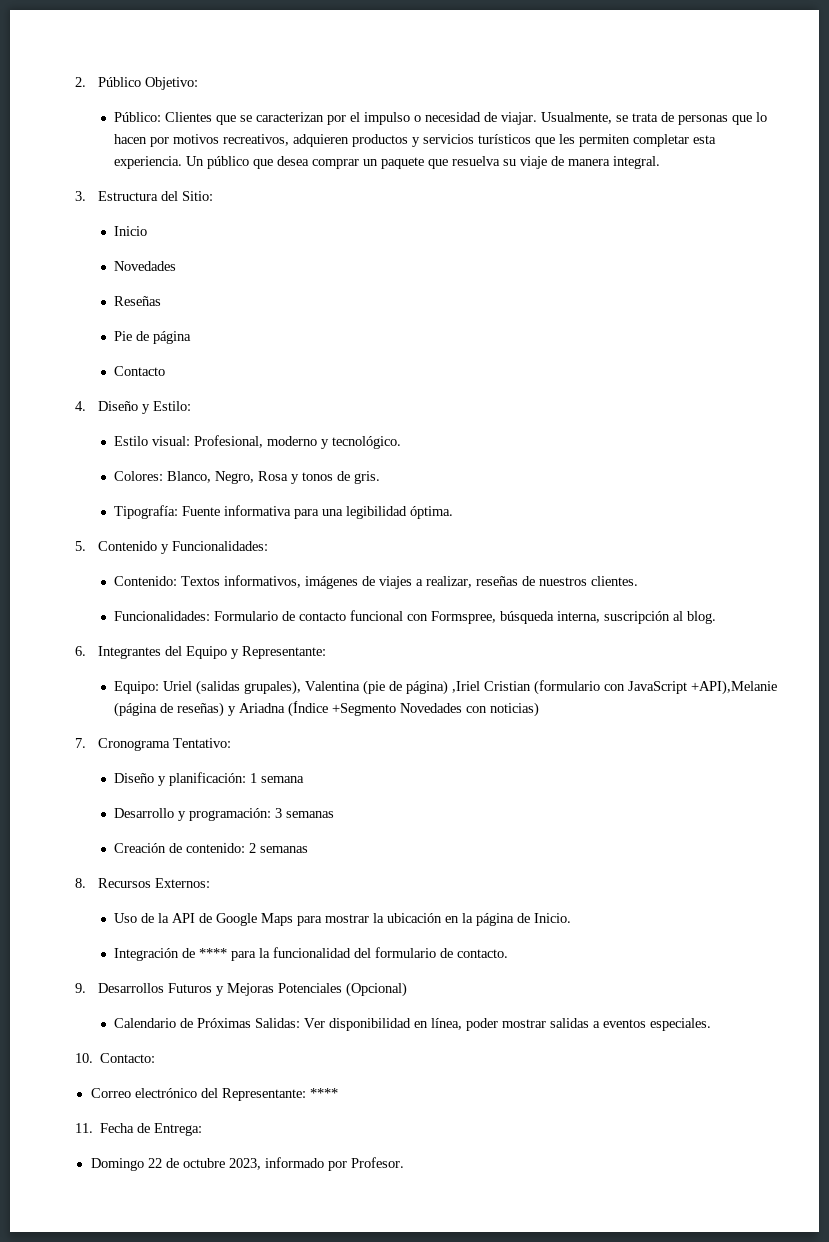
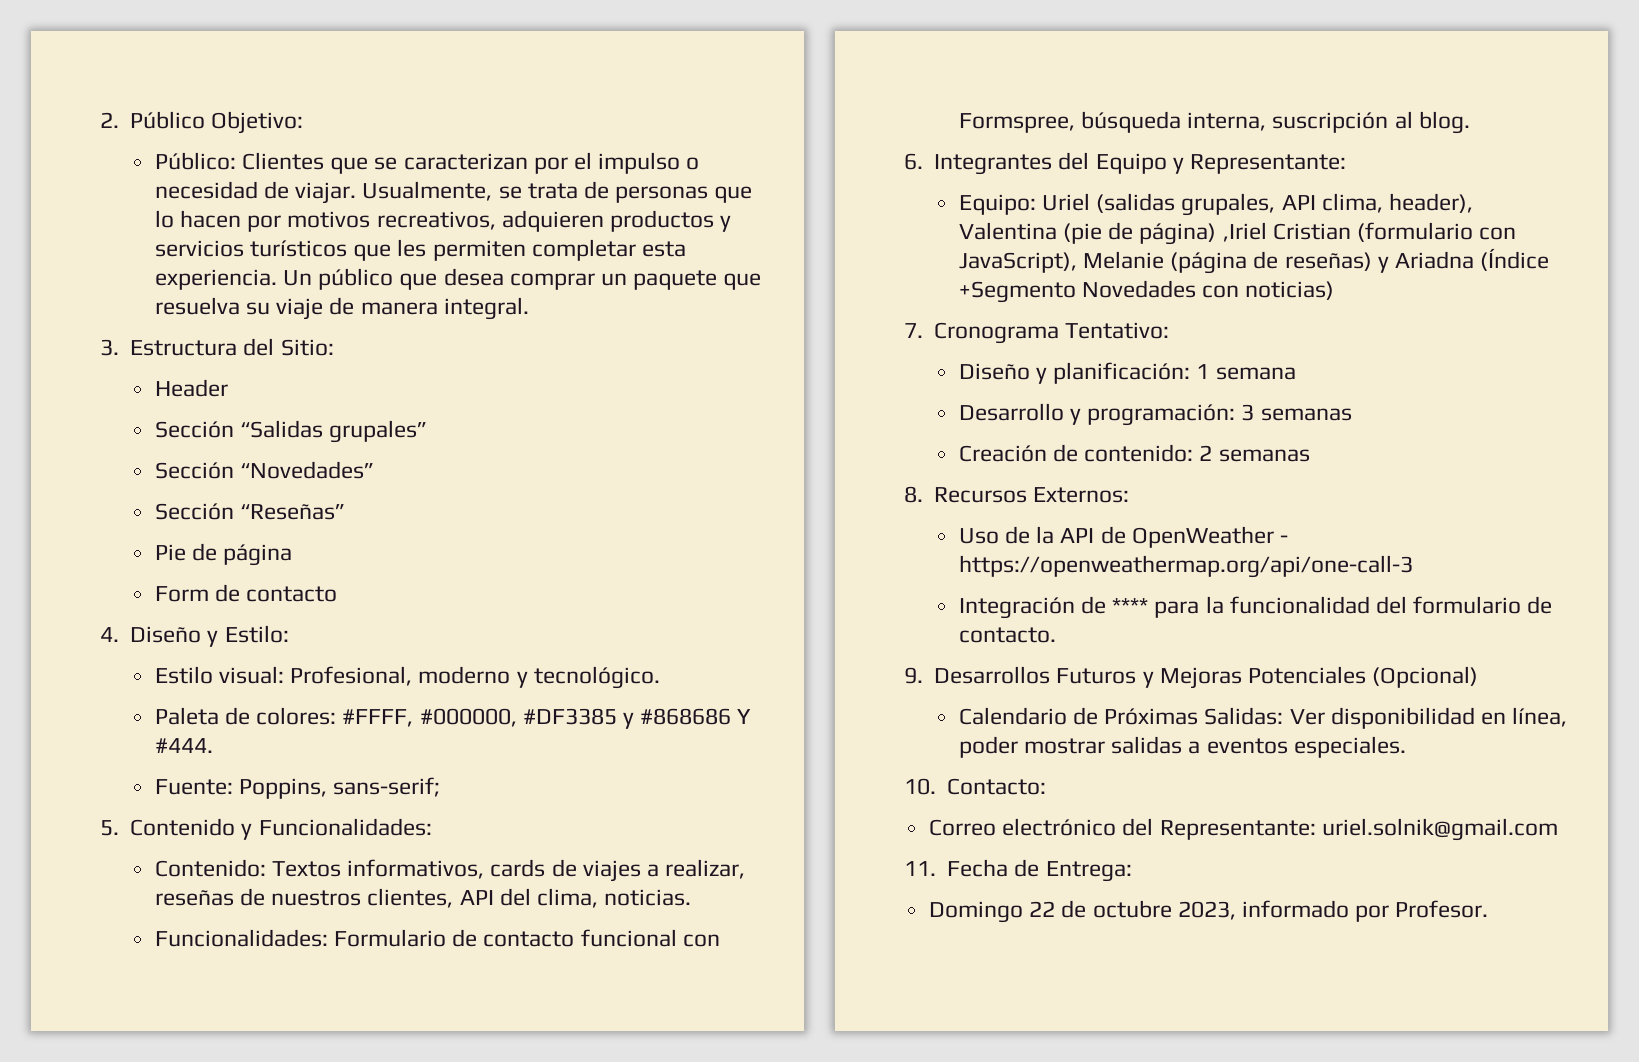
[114,226,148,236] [114,261,177,271] [114,296,162,306] Inicio // Novedades // Reseñas -> [154,379,228,397] [154,420,428,443] [154,461,374,479] [154,503,345,520] Header // Sección “Salidas grupales” // Sección “Novedades” // Sección “Reseñas”
[114,366,166,376] Contacto -> [154,584,338,602] Form de contacto
[114,471,381,484] [114,505,454,519] Colores: Blanco, Negro, Rosa y tonos de gris. // Tipografía: Fuente informativa para una legibilidad óptima. -> [154,707,752,729] [154,738,213,753] [154,777,441,799] Paleta de colores: #FFFF, #000000, #DF3385 y #868686 Y #444. // Fuente: Poppins, sans-serif;
[305,576,359,589] imágenes -> [490,859,546,877] cards
[591,576,639,586] clientes. -> [367,888,692,908] clientes, API del clima, noticias.
[244,680,302,695] grupales), -> [1181,193,1473,216] grupales, API clima, header),
[628,680,778,695] JavaScript +API),Melanie -> [958,251,1164,273] JavaScript), Melanie
[216,913,572,926] Google Maps para mostrar la ubicación en la página de Inicio. -> [1131,526,1288,548] [958,555,1413,578] OpenWeather - https://openweathermap.org/api/one-call-3
[309,1088,338,1098] **** -> [1321,818,1558,841] uriel.solnik@gmail.com

